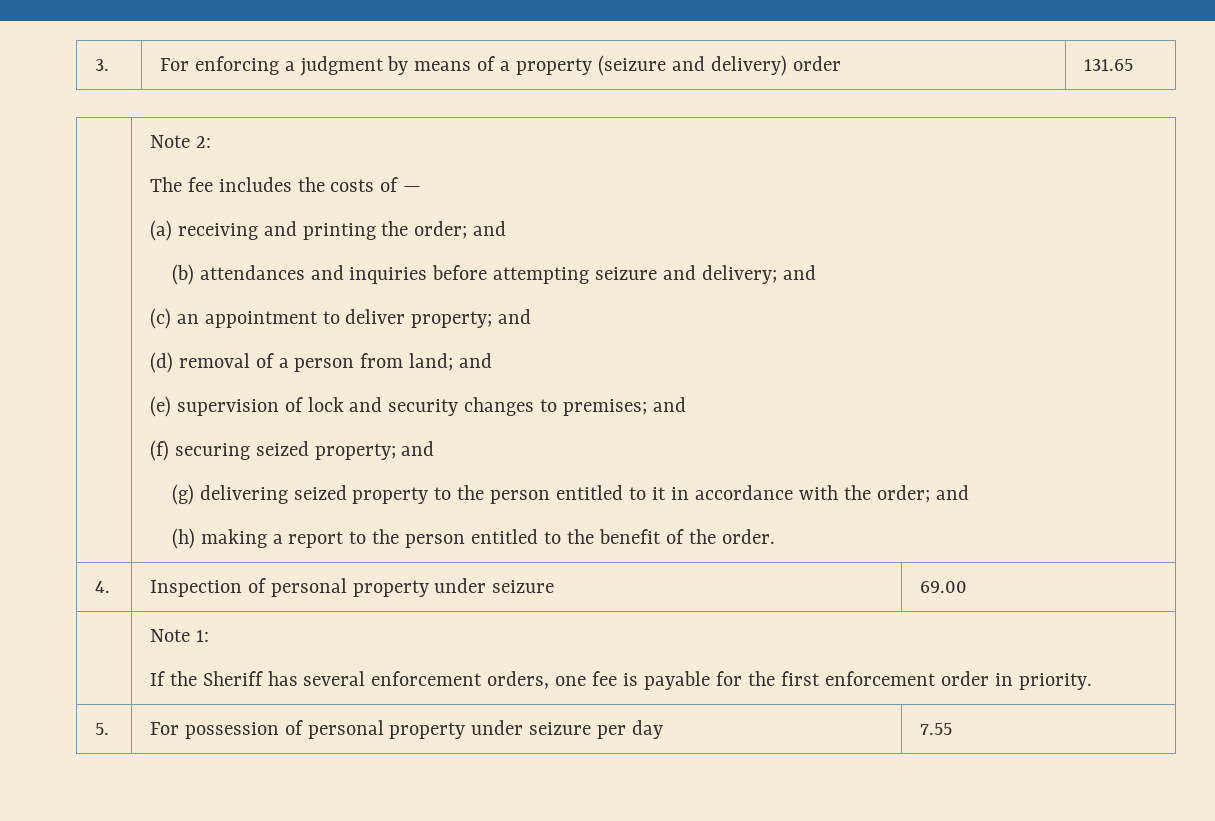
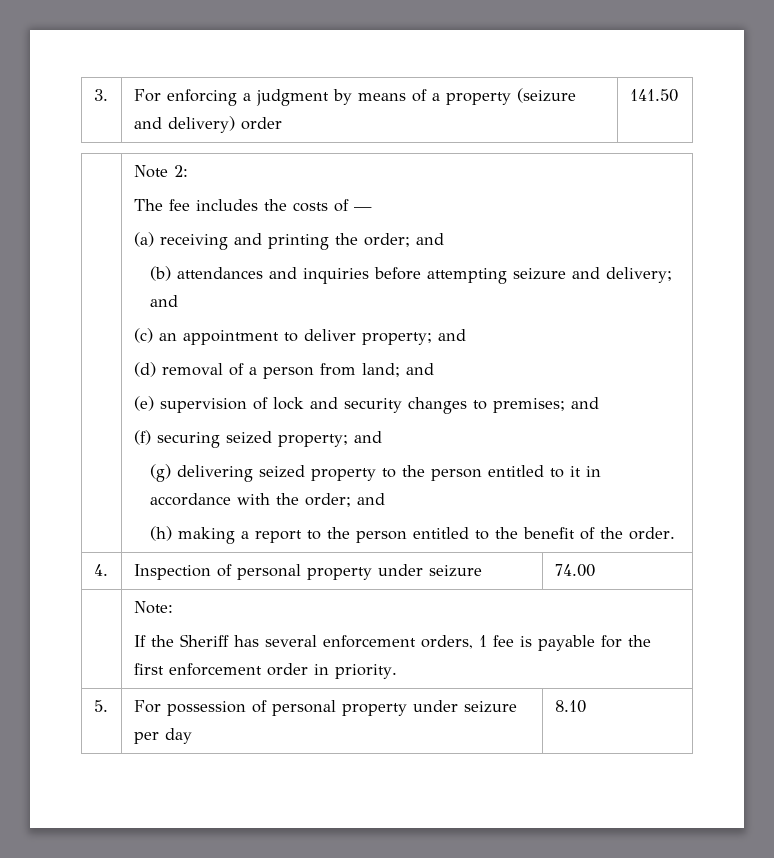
[1083,59,1133,71] 131.65 -> [629,89,678,102] 141.50
[919,581,967,593] [149,629,209,642] 69.00 // | Note 1: -> [554,564,595,577] [133,601,173,614] 74.00 // | Note:
[555,676,587,686] one -> [478,635,487,647] 1
[919,723,952,735] 7.55 -> [554,700,586,713] 8.10

